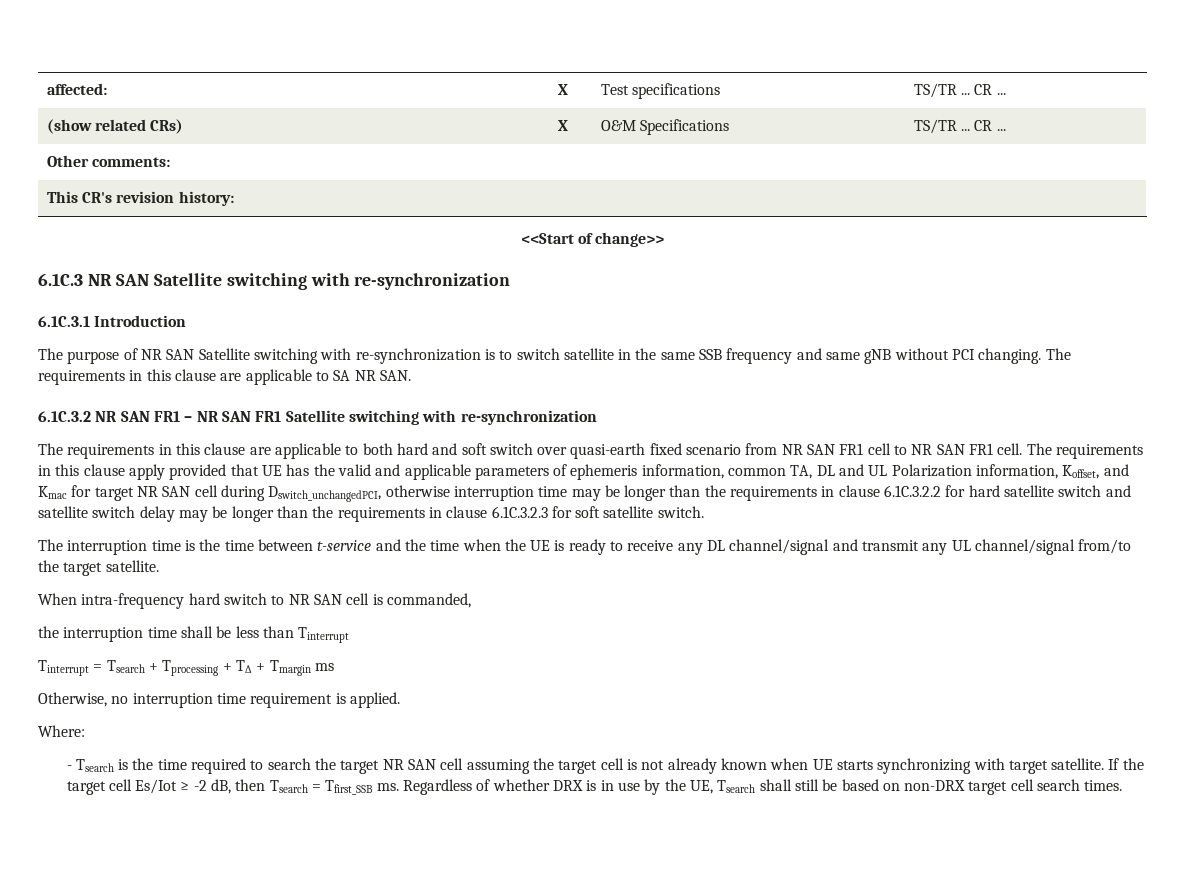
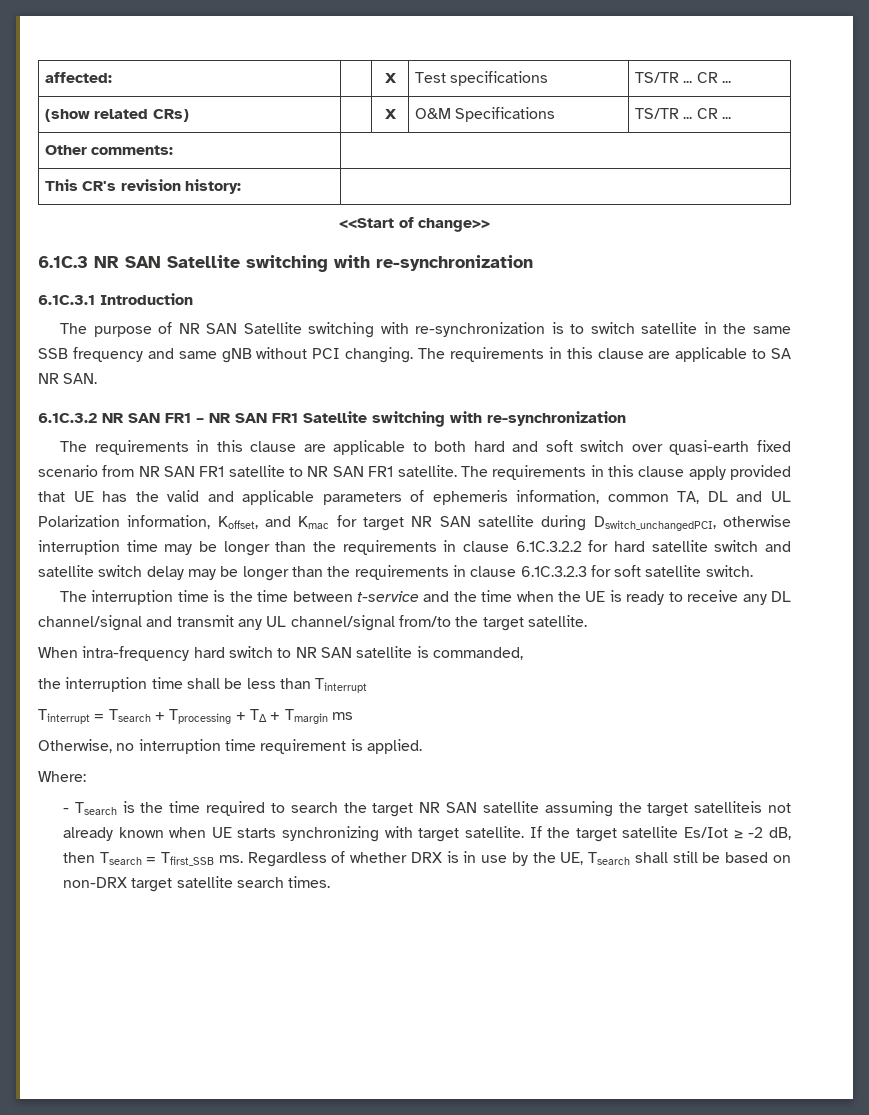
[867,443,891,455] cell -> [228,465,285,477] satellite
[997,443,1023,455] cell. -> [397,465,457,477] satellite.
[194,485,218,497] cell -> [477,515,534,527] satellite
[346,593,370,605] cell -> [356,646,413,658] satellite
[440,758,464,770] cell -> [482,801,539,813] satellite
[600,758,637,770] cell is -> [694,801,763,813] satelliteis
[108,779,132,791] cell -> [622,826,679,838] satellite
[1010,779,1034,791] cell -> [176,876,233,888] satellite

